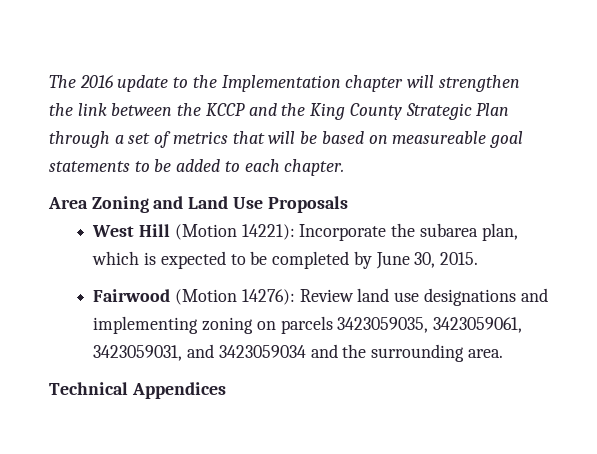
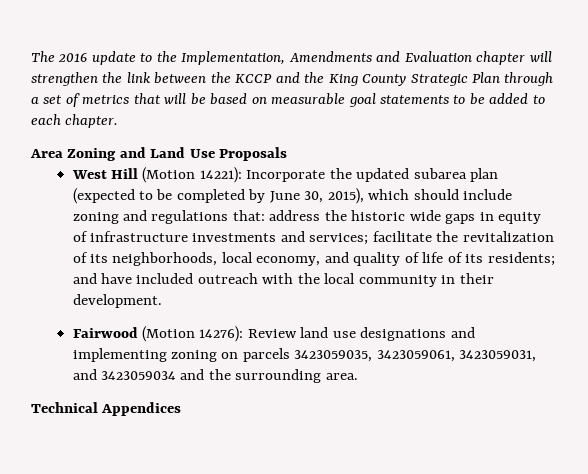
[221,75,341,92] Implementation -> [181,51,472,65] Implementation, Amendments and Evaluation
[392,131,487,144] measureable -> [271,93,346,105] measurable
[419,223,518,241] [92,251,226,269] subarea plan, which is expected -> [356,168,499,182] [72,188,135,204] updated subarea plan (expected
[439,252,478,265] 2015. -> [327,188,513,204] [72,210,542,224] [72,231,554,245] [72,252,555,266] [72,273,494,287] [72,294,162,308] 2015), which should include zoning and regulations that: address the historic wide gaps in equity of infrastructure investments and services; facilitate the revitalization of its neighborhoods, local economy, and quality of life of its residents; and have included outreach with the local community in their development.

